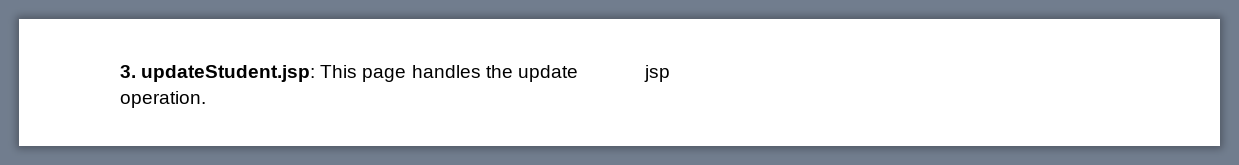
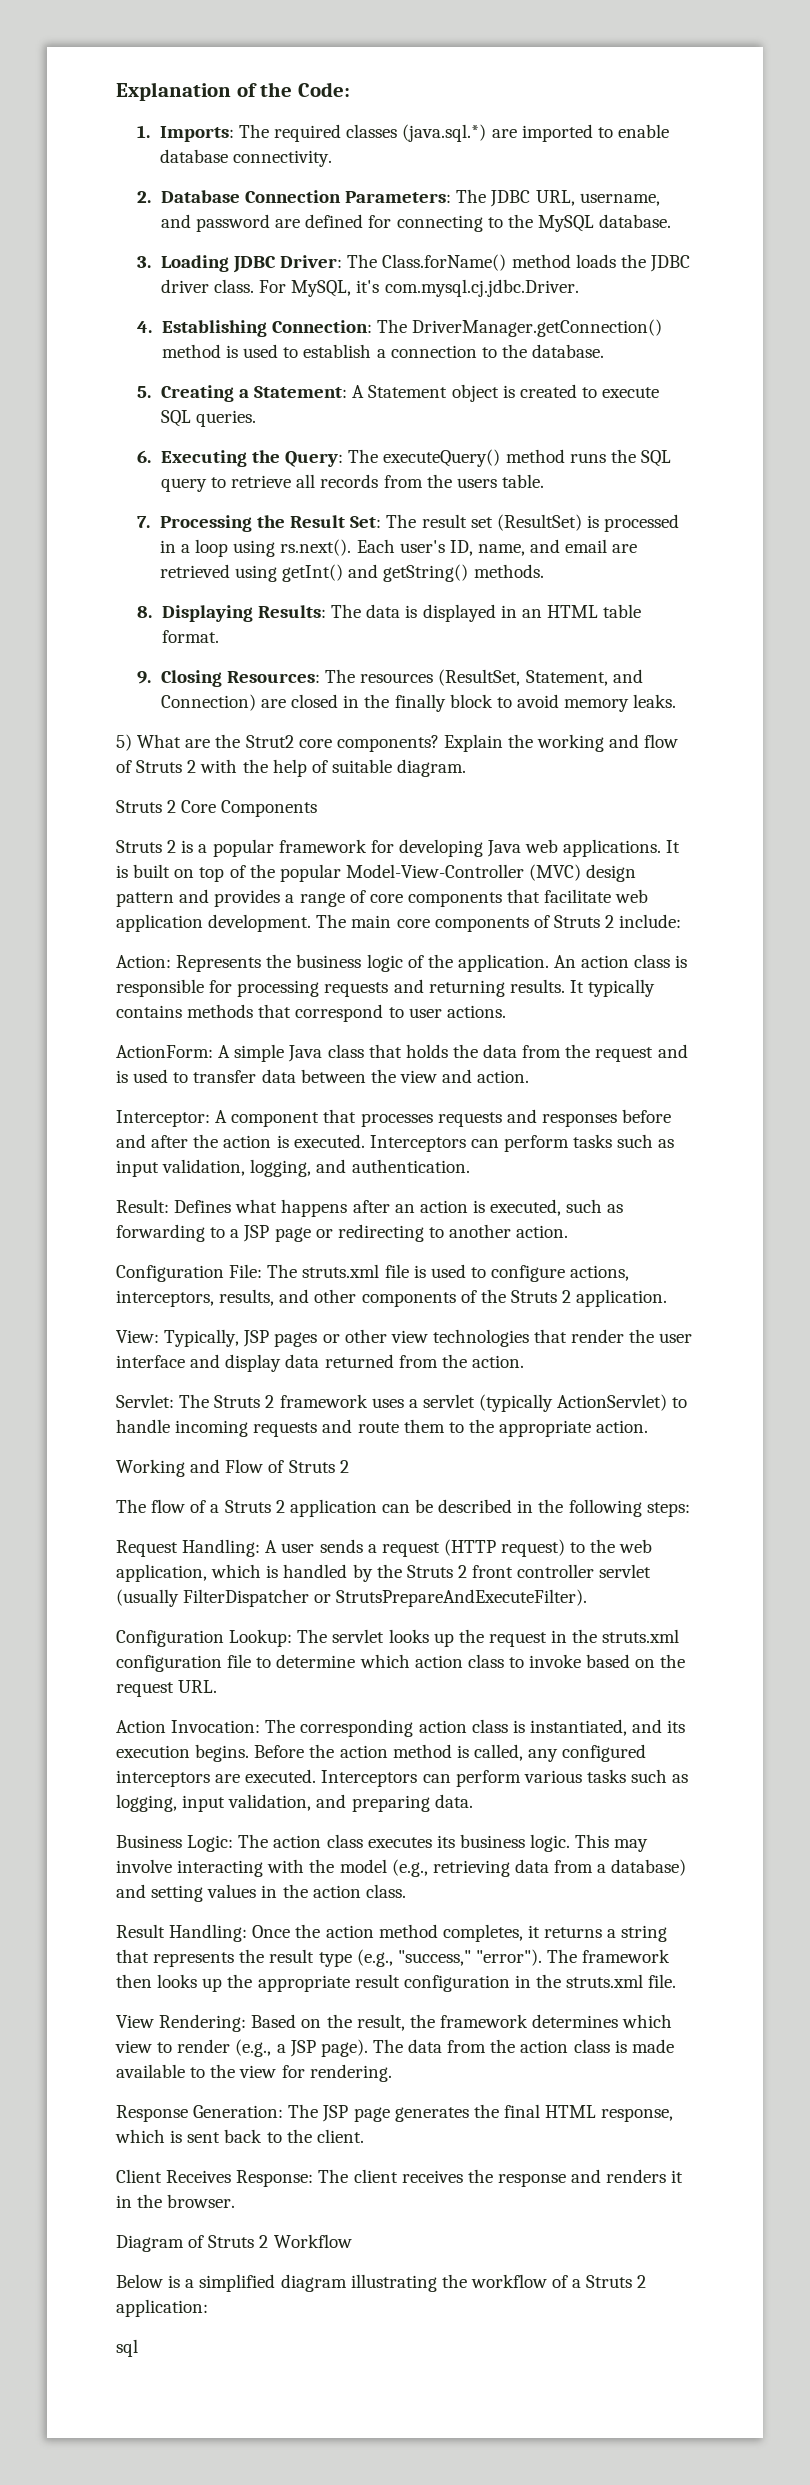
[120,65,578,82] [120,91,206,108] [644,65,670,82] 3. updateStudent.jsp: This page handles the update operation. // jsp -> [116,82,350,101] [137,124,669,142] [159,149,333,167] [137,189,660,207] [160,214,672,232] [137,254,690,273] [160,279,579,297] [137,319,663,337] [161,344,605,358] [137,384,660,402] [160,410,257,427] [137,449,671,467] [160,474,544,492] [137,514,680,532] [159,539,638,557] [159,564,544,582] [137,604,642,622] [161,630,219,643] [137,669,643,687] [160,694,677,712] [116,734,679,752] [116,759,467,777] [116,800,318,817] [116,839,681,857] [116,864,637,882] [116,889,649,907] [116,914,682,932] [116,954,688,972] [116,979,656,997] [116,1004,506,1022] [116,1044,688,1062] [116,1069,530,1083] [116,1109,672,1127] [116,1134,675,1152] [116,1159,470,1177] [116,1199,624,1217] [116,1224,569,1242] [116,1264,630,1282] [116,1289,668,1307] [116,1329,693,1347] [116,1354,524,1372] [116,1394,688,1412] [116,1419,649,1437] [116,1459,349,1477] [116,1499,690,1517] [116,1539,653,1557] [116,1564,652,1582] [116,1589,588,1607] [116,1629,680,1647] [116,1654,686,1672] [116,1680,218,1697] [116,1719,686,1737] [116,1744,647,1762] [116,1769,689,1787] [116,1794,473,1812] [116,1834,649,1852] [116,1859,687,1877] [116,1884,406,1902] [116,1924,668,1942] [116,1949,671,1967] [116,1974,677,1992] [116,2014,673,2032] [115,2039,674,2057] [116,2064,392,2082] [116,2104,674,2122] [115,2129,364,2143] [116,2169,684,2187] [116,2194,236,2208] [116,2234,352,2252] [116,2274,647,2292] [116,2299,208,2317] [116,2339,138,2357] Explanation of the Code: // 1. Imports: The required classes (java.sql.*) are imported to enable database connectivity. // 2. Database Connection Parameters: The JDBC URL, username, and password are defined for connecting to the MySQL database. // 3. Loading JDBC Driver: The Class.forName() method loads the JDBC driver class. For MySQL, it's com.mysql.cj.jdbc.Driver. // 4. Establishing Connection: The DriverManager.getConnection() method is used to establish a connection to the database. // 5. Creating a Statement: A Statement object is created to execute SQL queries. // 6. Executing the Query: The executeQuery() method runs the SQL query to retrieve all records from the users table. // 7. Processing the Result Set: The result set (ResultSet) is processed in a loop using rs.next(). Each user's ID, name, and email are retrieved using getInt() and getString() methods. // 8. Displaying Results: The data is displayed in an HTML table format. // 9. Closing Resources: The resources (ResultSet, Statement, and Connection) are closed in the finally block to avoid memory leaks. // 5) What are the Strut2 core components? Explain the working and flow of Struts 2 with the help of suitable diagram. // Struts 2 Core Components // Struts 2 is a popular framework for developing Java web applications. It is built on top of the popular Model-View-Controller (MVC) design pattern and provides a range of core components that facilitate web application development. The main core components of Struts 2 include: // Action: Represents the business logic of the application. An action class is responsible for processing requests and returning results. It typically contains methods that correspond to user actions. // ActionForm: A simple Java class that holds the data from the request and is used to transfer data between the view and action. // Interceptor: A component that processes requests and responses before and after the action is executed. Interceptors can perform tasks such as input validation, logging, and authentication. // Result: Defines what happens after an action is executed, such as forwarding to a JSP page or redirecting to another action. // Configuration File: The struts.xml file is used to configure actions, interceptors, results, and other components of the Struts 2 application. // View: Typically, JSP pages or other view technologies that render the user interface and display data returned from the action. // Servlet: The Struts 2 framework uses a servlet (typically ActionServlet) to handle incoming requests and route them to the appropriate action. // Working and Flow of Struts 2 // The flow of a Struts 2 application can be described in the following steps: // Request Handling: A user sends a request (HTTP request) to the web application, which is handled by the Struts 2 front controller servlet (usually FilterDispatcher or StrutsPrepareAndExecuteFilter). // Configuration Lookup: The servlet looks up the request in the struts.xml configuration file to determine which action class to invoke based on the request URL. // Action Invocation: The corresponding action class is instantiated, and its execution begins. Before the action method is called, any configured interceptors are executed. Interceptors can perform various tasks such as logging, input validation, and preparing data. // Business Logic: The action class executes its business logic. This may involve interacting with the model (e.g., retrieving data from a database) and setting values in the action class. // Result Handling: Once the action method completes, it returns a string that represents the result type (e.g., "success," "error"). The framework then looks up the appropriate result configuration in the struts.xml file. // View Rendering: Based on the result, the framework determines which view to render (e.g., a JSP page). The data from the action class is made available to the view for rendering. // Response Generation: The JSP page generates the final HTML response, which is sent back to the client. // Client Receives Response: The client receives the response and renders it in the browser. // Diagram of Struts 2 Workflow // Below is a simplified diagram illustrating the workflow of a Struts 2 application: // sql

